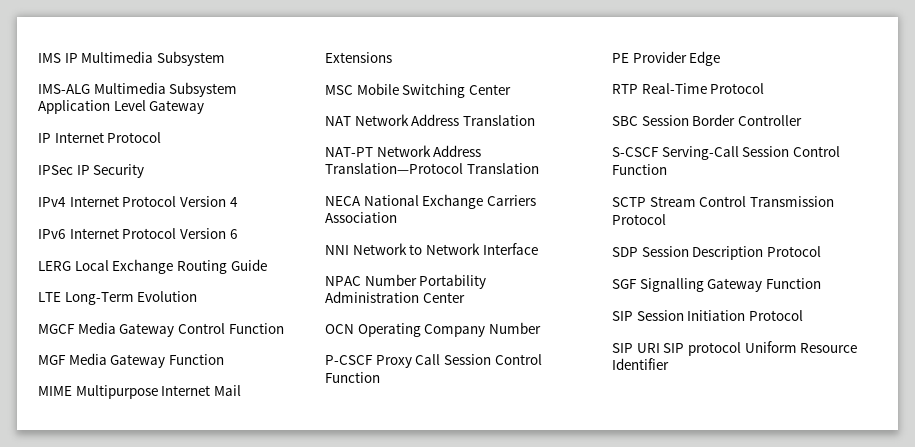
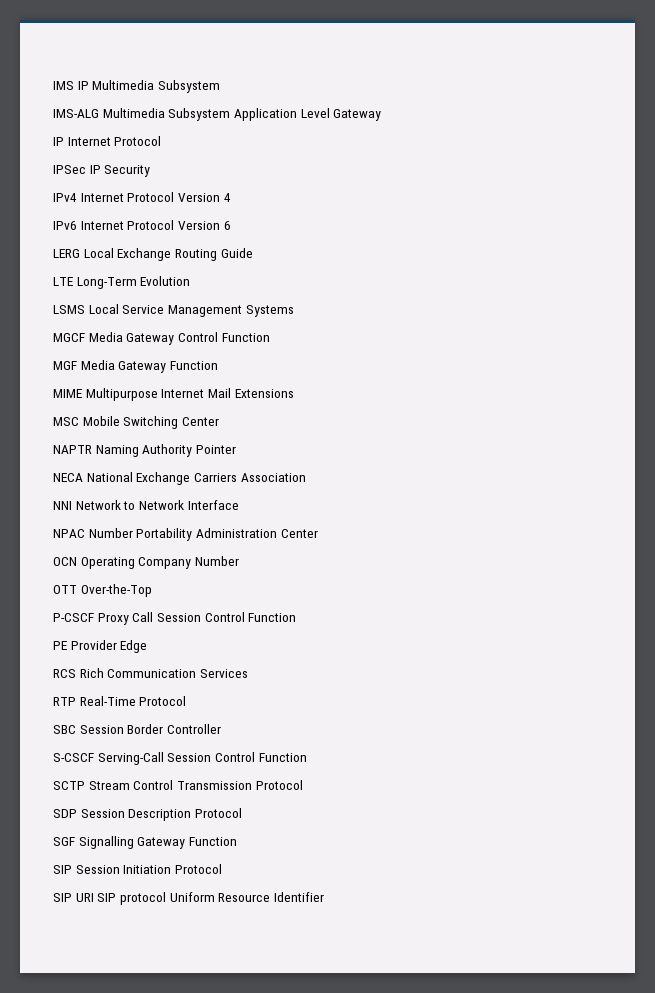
(198, 296) none -> [53,304,294,317] // LSMS Local Service Management Systems
[325,114,535,126] [325,145,482,157] [325,163,539,174] NAT Network Address Translation // NAT-PT Network Address Translation—Protocol Translation -> [53,444,236,457] NAPTR Naming Authority Pointer
(541, 328) none -> [53,584,152,597] // OTT Over-the-Top
(721, 58) none -> [53,668,248,678] // RCS Rich Communication Services

